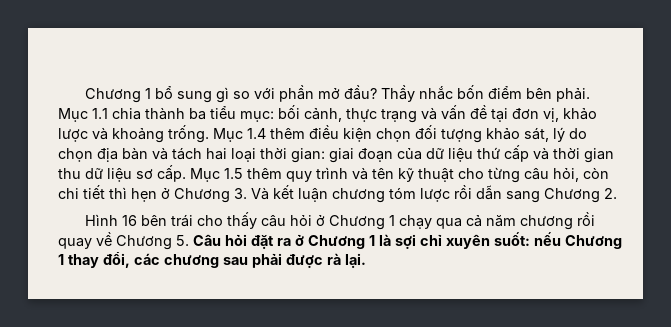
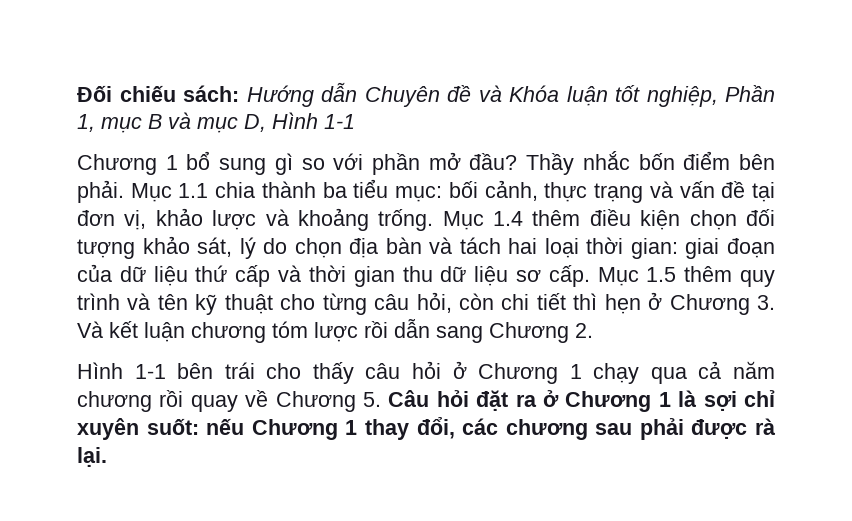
(85, 95) none -> [77,82,775,107] [77,112,355,133] Đối chiếu sách: Hướng dẫn Chuyên đề và Khóa luận tốt nghiệp, Phần 1, mục B và mục D, Hình 1-1 //
[122,215,138,226] 16 -> [134,364,166,379] 1-1

